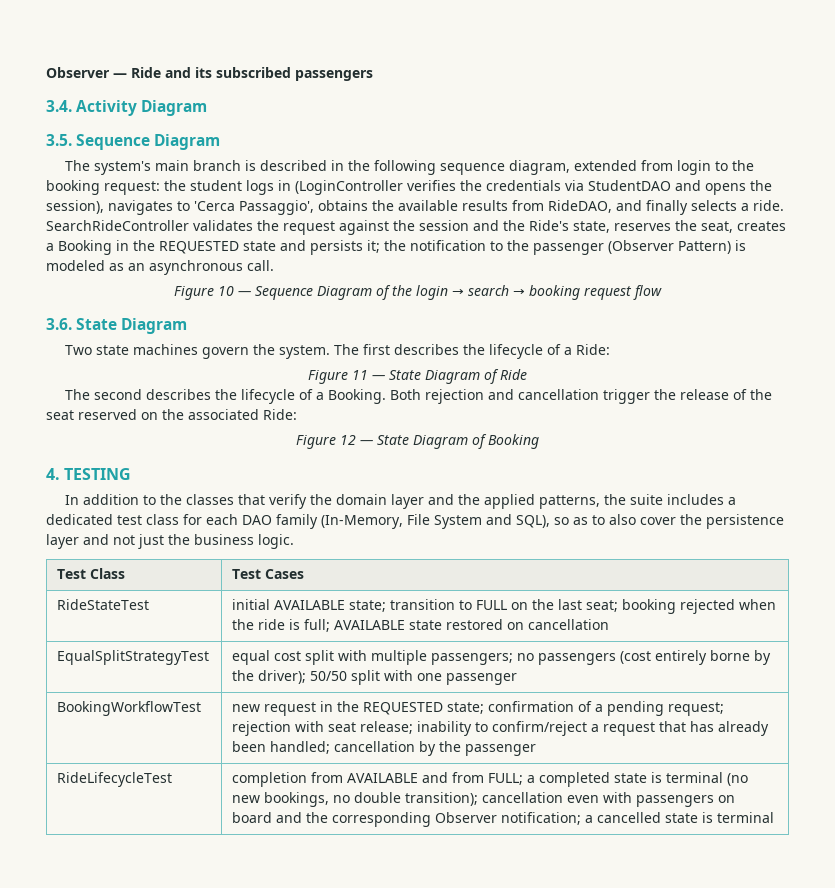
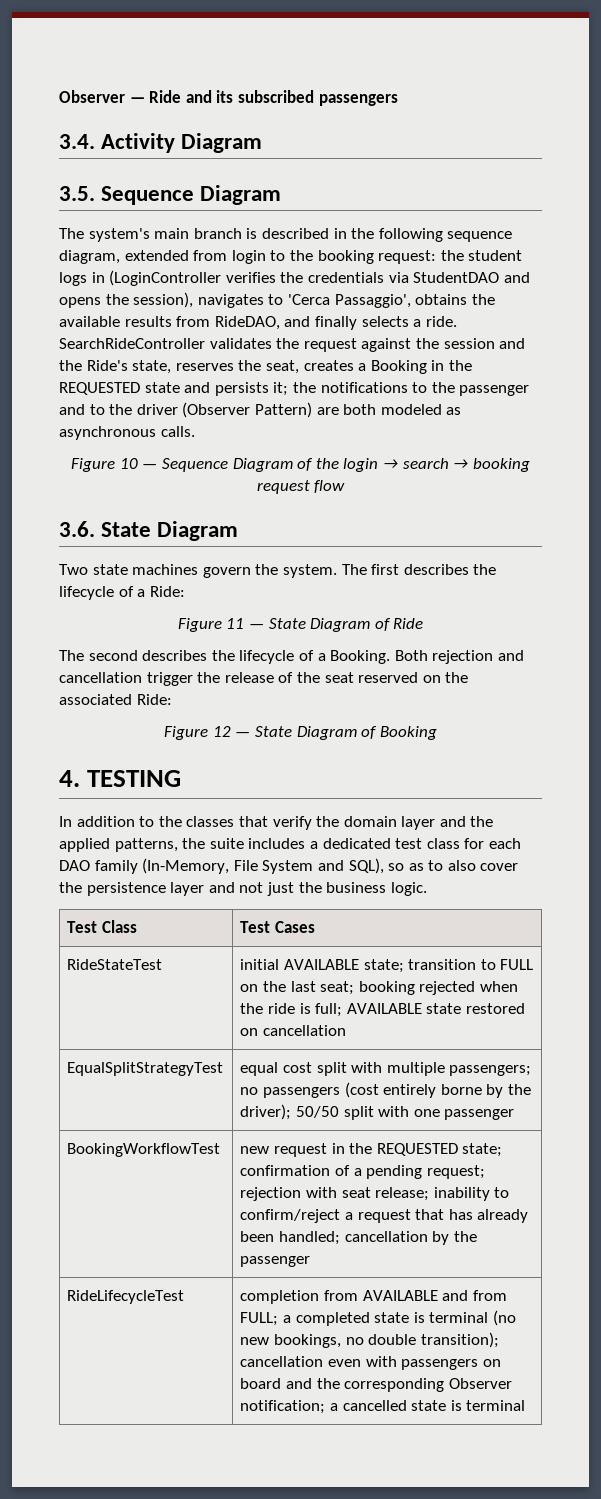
[410,240,486,251] notification -> [320,382,408,393] notifications
[608,240,746,254] [46,260,274,275] (Observer Pattern) is modeled as an asynchronous call. -> [59,402,462,418] [59,426,195,440] and to the driver (Observer Pattern) are both modeled as asynchronous calls.

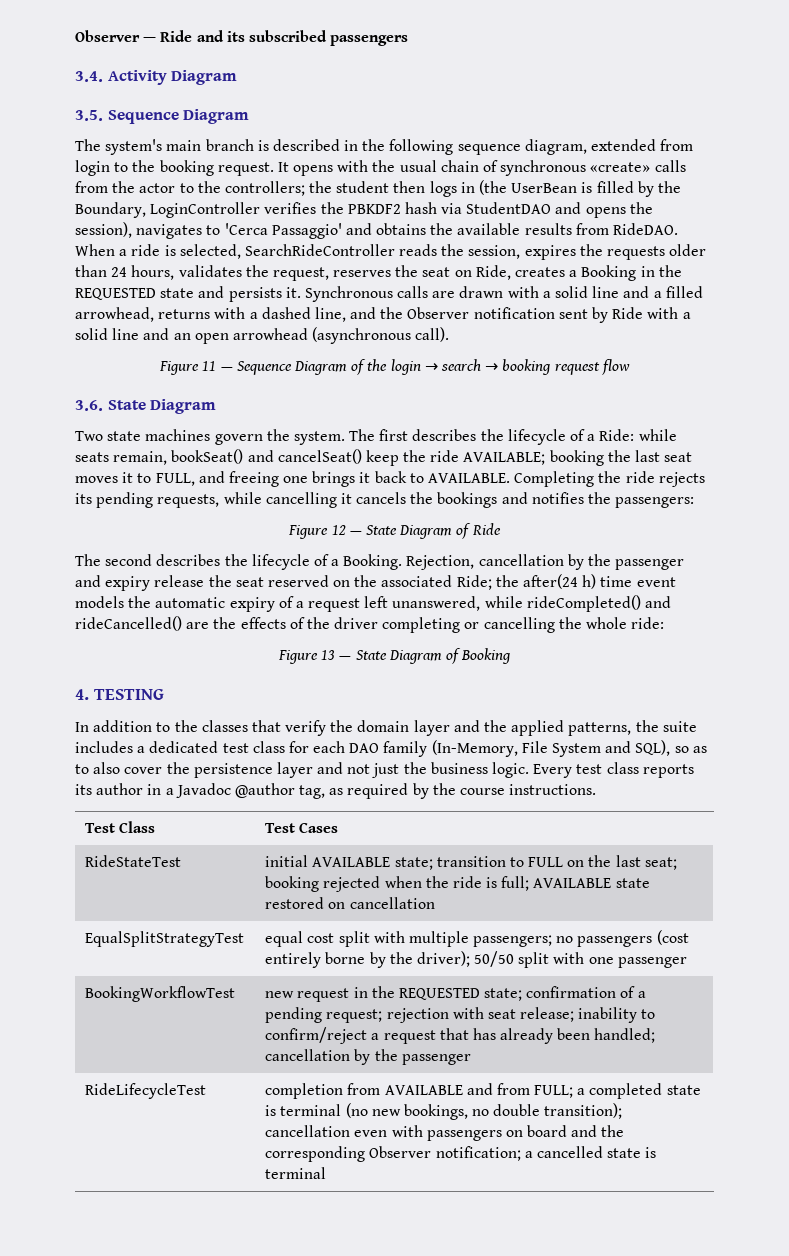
[378,250,437,264] request: -> [217,160,686,176] [75,181,305,196] request. It opens with the usual chain of synchronous «create» calls from the actor to the controllers;
(523, 255) none -> [393,181,426,193] then
[109,270,384,286] (LoginController verifies the credentials -> [479,180,681,197] [75,202,437,218] (the UserBean is filled by the Boundary, LoginController verifies the PBKDF2 hash
[334,294,411,308] Passaggio', -> [271,223,372,239] Passaggio' and
[214,316,457,330] [59,338,526,352] [59,360,299,374] RideDAO, and finally selects a ride. SearchRideController validates the request against the session and the Ride's state, reserves the seat, -> [613,223,679,235] [75,244,707,260] [75,265,511,281] RideDAO. When a ride is selected, SearchRideController reads the session, expires the requests older than 24 hours, validates the request, reserves the seat on Ride,
[273,382,530,396] [59,402,462,418] [59,426,195,440] [71,458,138,472] it; the notifications to the passenger and to the driver (Observer Pattern) are both modeled as asynchronous calls. // Figure 10 -> [285,286,703,302] [75,307,691,323] [75,327,450,344] [159,361,217,375] it. Synchronous calls are drawn with a solid line and a filled arrowhead, returns with a dashed line, and the Observer notification sent by Ride with a solid line and an open arrowhead (asynchronous call). // Figure 11
[177,618,245,632] // Figure 11 -> [638,429,677,441] [75,449,693,466] [75,471,705,487] [75,492,695,508] [288,525,346,539] while seats remain, bookSeat() and cancelSeat() keep the ride AVAILABLE; booking the last seat moves it to FULL, and freeing one brings it back to AVAILABLE. Completing the ride rejects its pending requests, while cancelling it cancels the bookings and notifies the passengers: // Figure 12
[394,650,524,664] [59,672,294,686] Both rejection and cancellation trigger the release of -> [406,554,685,570] [75,575,205,591] Rejection, cancellation by the passenger and expiry release
[136,694,172,705] [164,726,231,740] Ride: // Figure 12 -> [456,574,676,590] [75,595,672,612] [75,616,665,633] [277,650,336,664] Ride; the after(24 h) time event models the automatic expiry of a request left unanswered, while rideCompleted() and rideCancelled() are the effects of the driver completing or cancelling the whole ride: // Figure 13
(427, 889) none -> [533,762,694,778] [75,783,597,799] Every test class reports its author in a Javadoc @author tag, as required by the course instructions.

